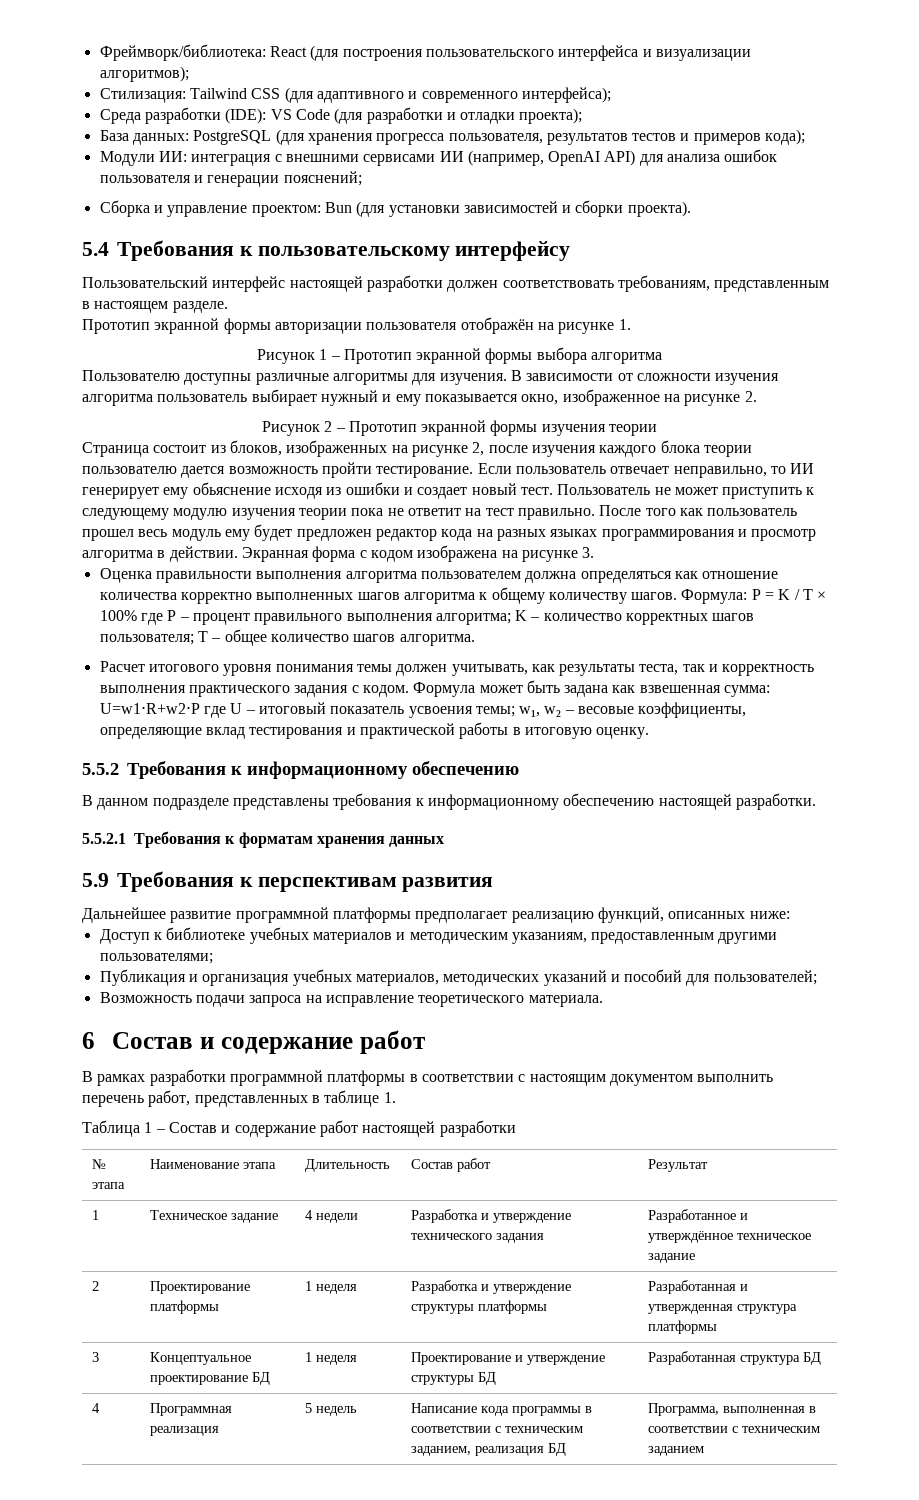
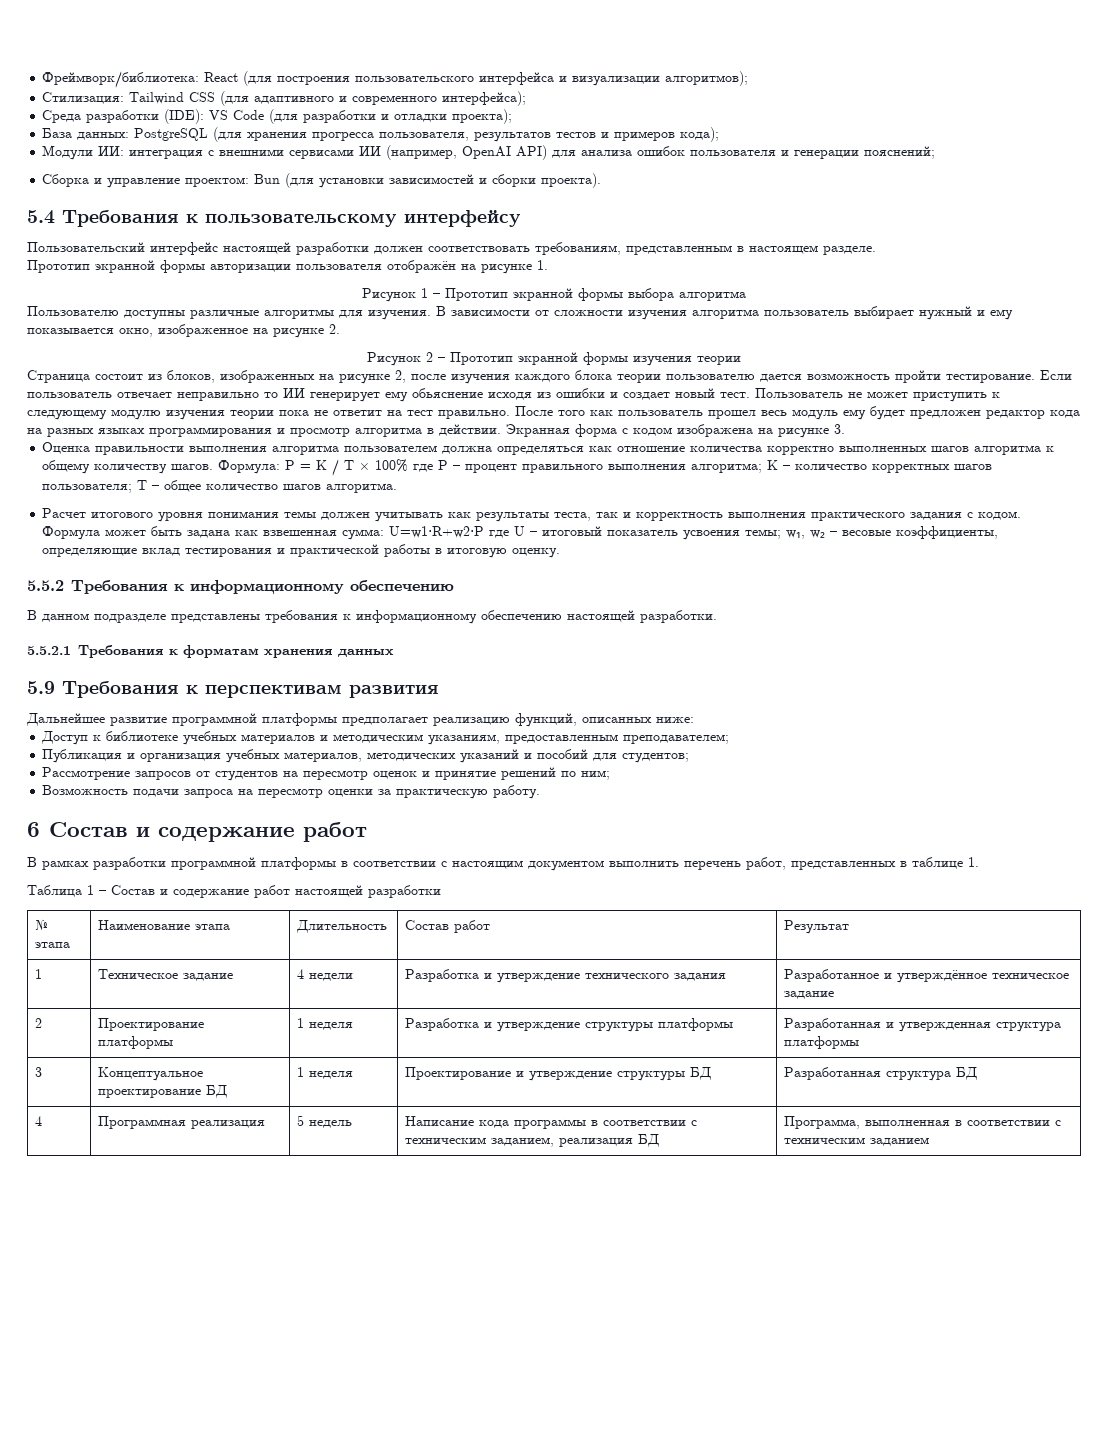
[673,466,767,478] неправильно, -> [177,392,259,401] неправильно
[451,664,528,676] учитывать, -> [375,512,444,522] учитывать
[718,932,778,944] [99,953,213,964] другими пользователями; -> [623,734,730,744] преподавателем;
[713,970,817,985] пользователей; -> [622,753,690,763] [42,767,611,781] студентов; // Рассмотрение запросов от студентов на пересмотр оценок и принятие решений по ним;
[325,995,603,1007] исправление теоретического материала. -> [258,785,541,799] пересмотр оценки за практическую работу.

